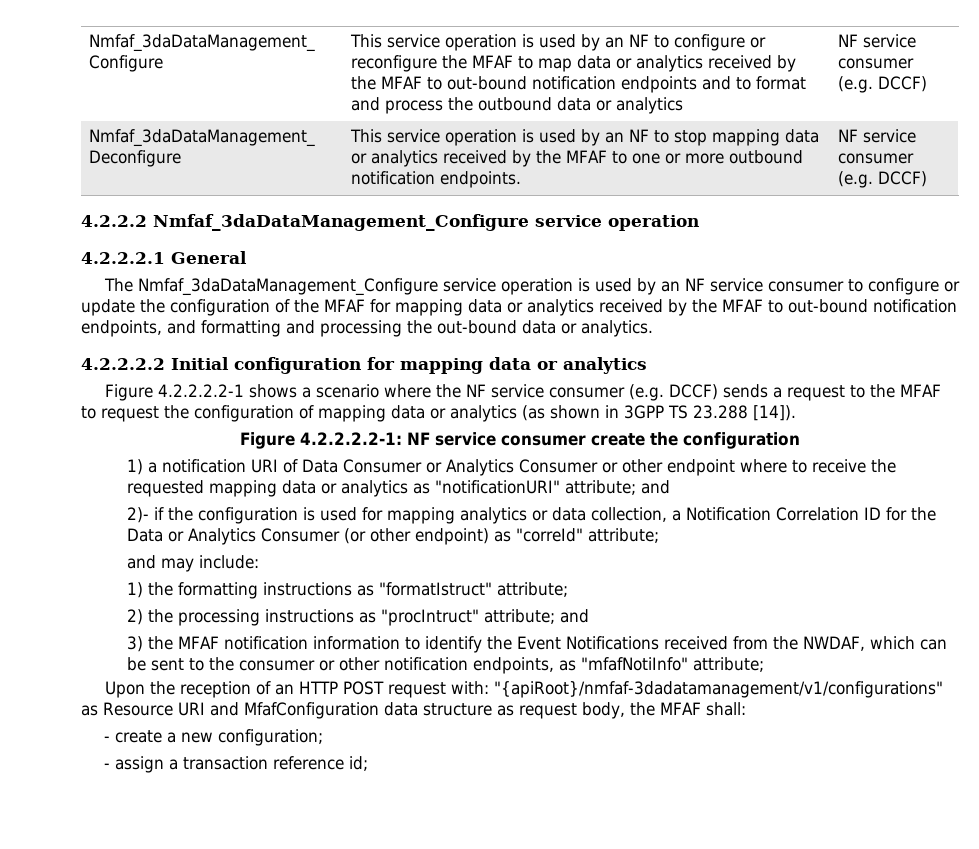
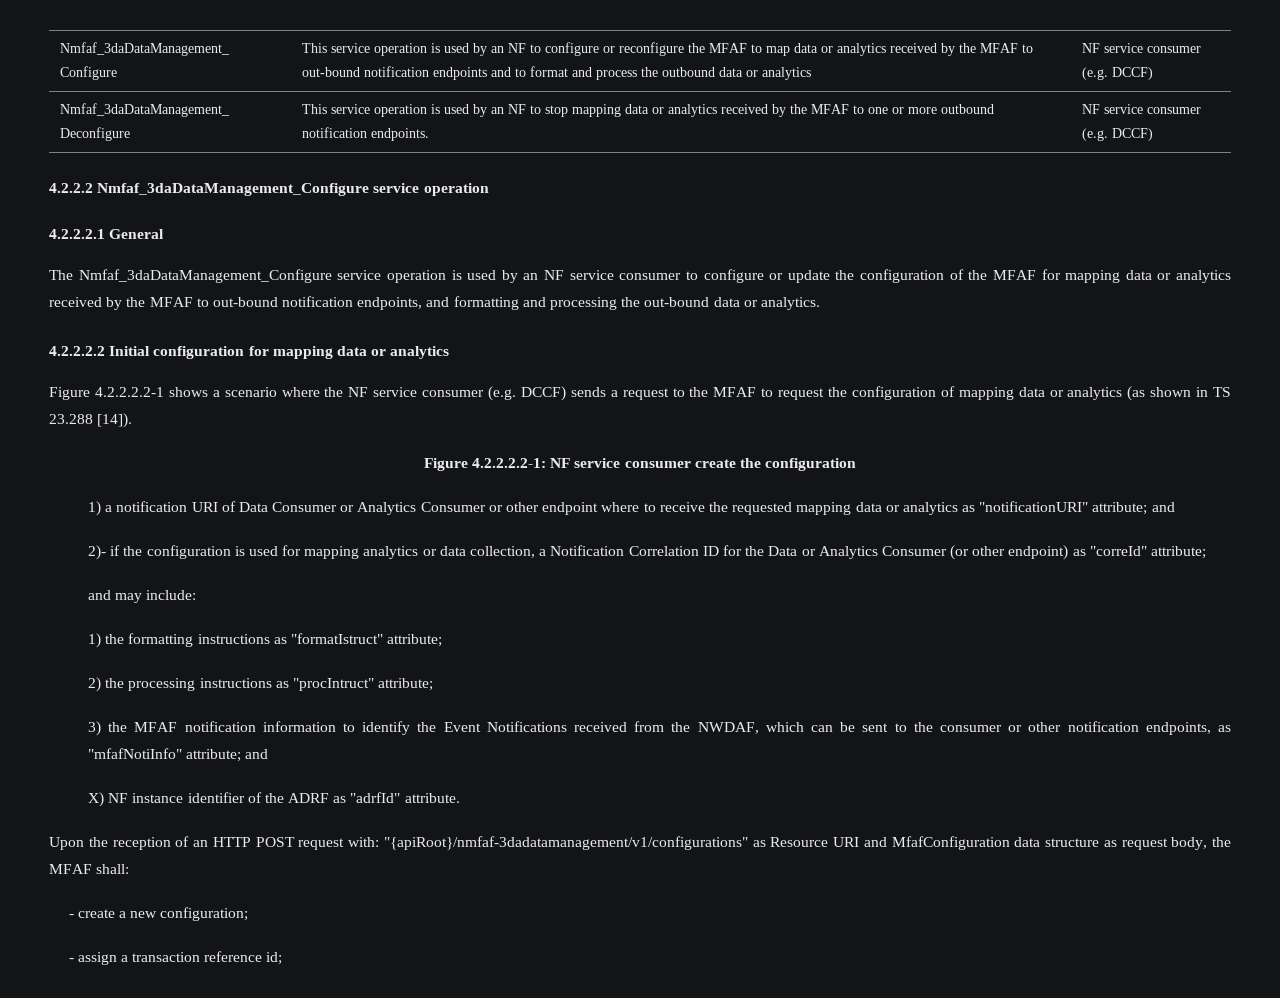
[624,405,664,419] 3GPP -> (1209, 392) none
[560,609,590,623] and -> (434, 684) none
(765, 664) none -> [245,749,269,759] [87,792,460,807] and // X) NF instance identifier of the ADRF as "adrfId" attribute.

